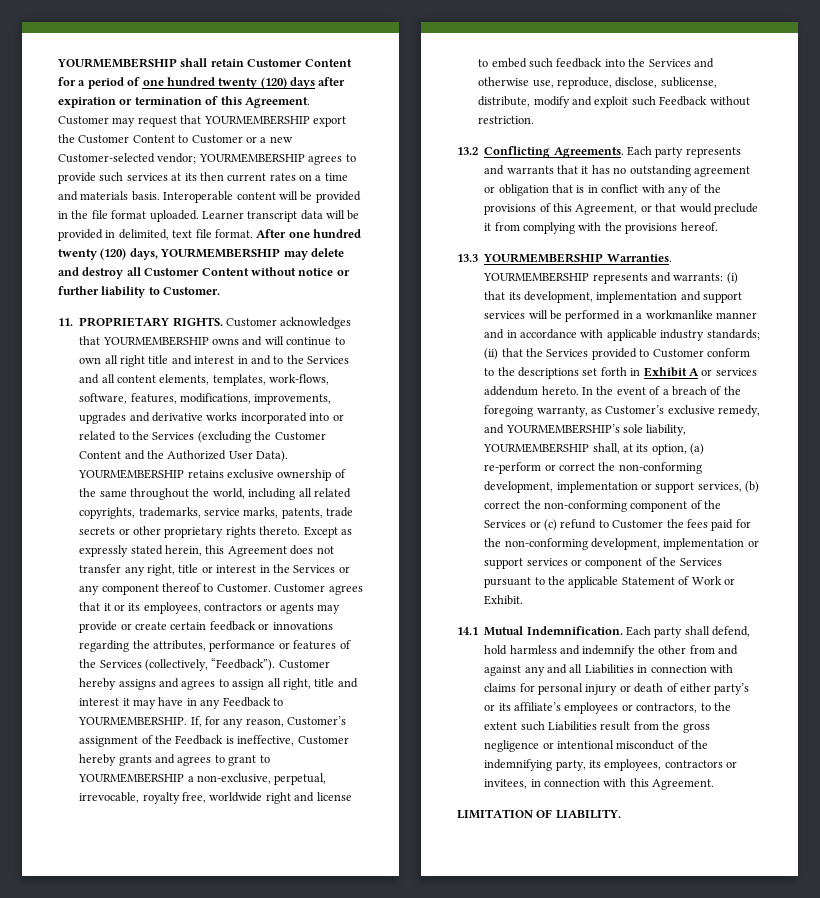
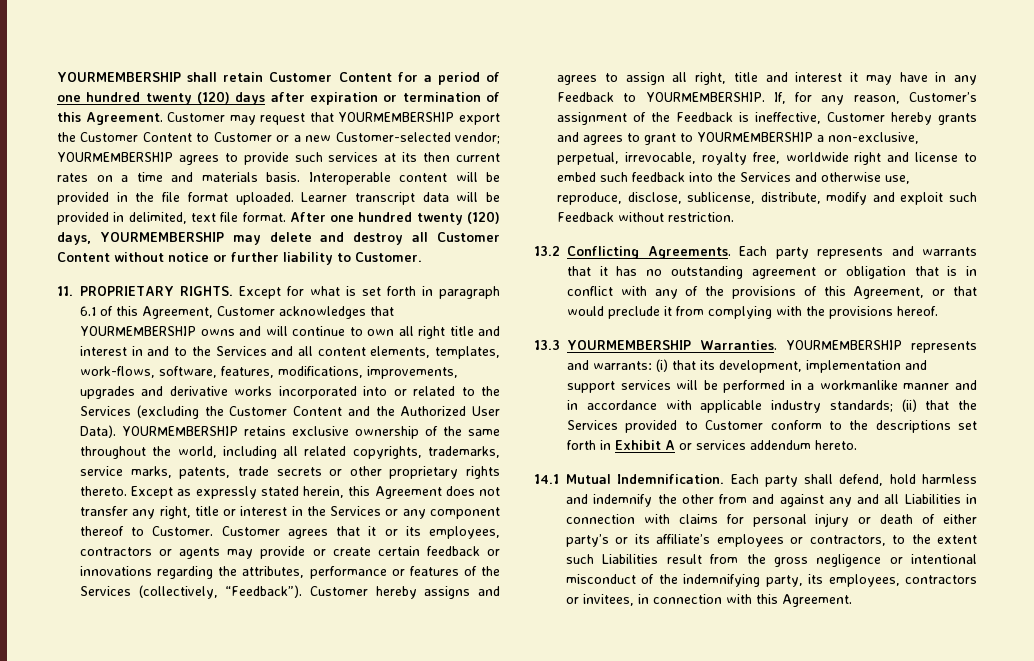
(223, 322) none -> [239,286,500,299] [80,306,213,319] Except for what is set forth in paragraph 6.1 of this Agreement,
[582,386,741,396] [484,405,761,417] [484,424,687,436] [483,443,705,455] [484,462,702,474] [484,481,760,493] [484,500,722,512] [484,519,751,531] [484,538,759,550] [484,557,722,569] [484,576,735,588] [484,595,524,605] In the event of a breach of the foregoing warranty, as Customer’s exclusive remedy, and YOURMEMBERSHIP’s sole liability, YOURMEMBERSHIP shall, at its option, (a) re-perform or correct the non-conforming development, implementation or support services, (b) correct the non-conforming component of the Services or (c) refund to Customer the fees paid for the non-conforming development, implementation or support services or component of the Services pursuant to the applicable Statement of Work or Exhibit. -> (857, 445) none
[457,809,621,819] // LIMITATION OF LIABILITY. -> (852, 600) none

